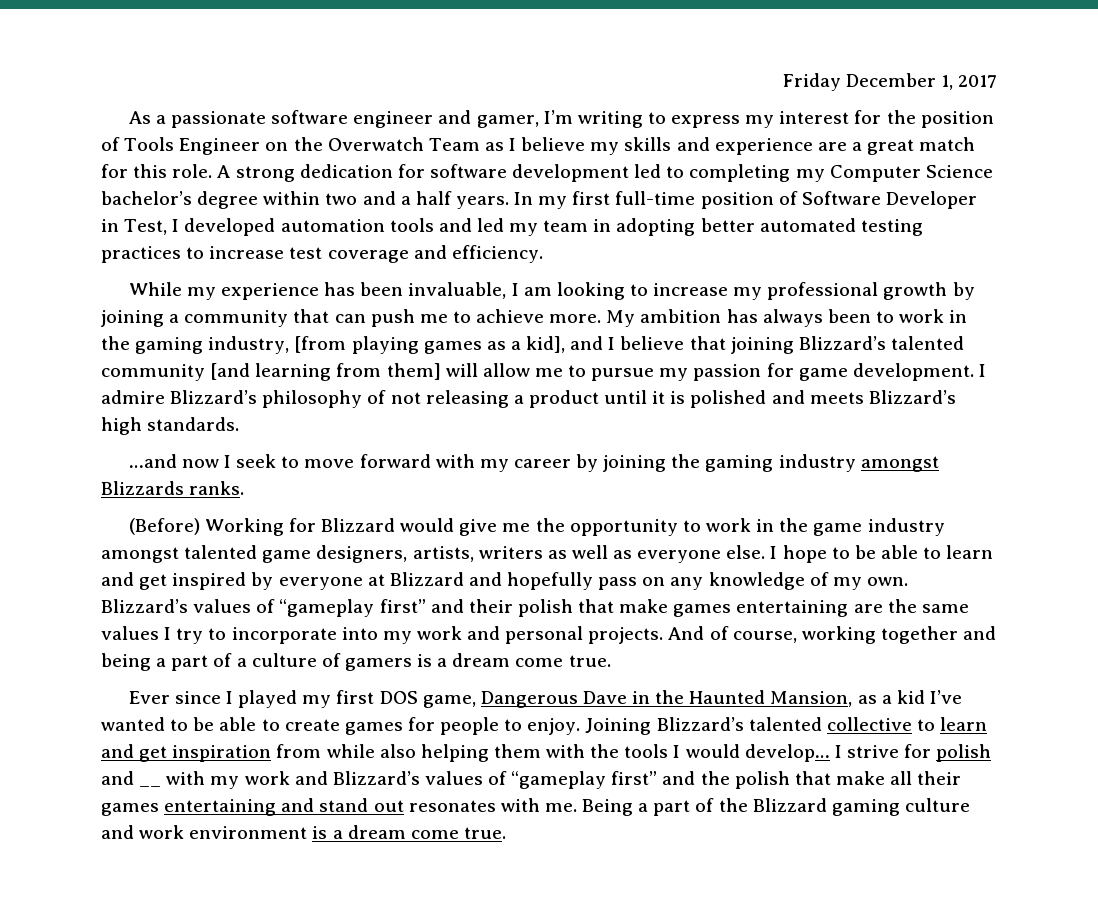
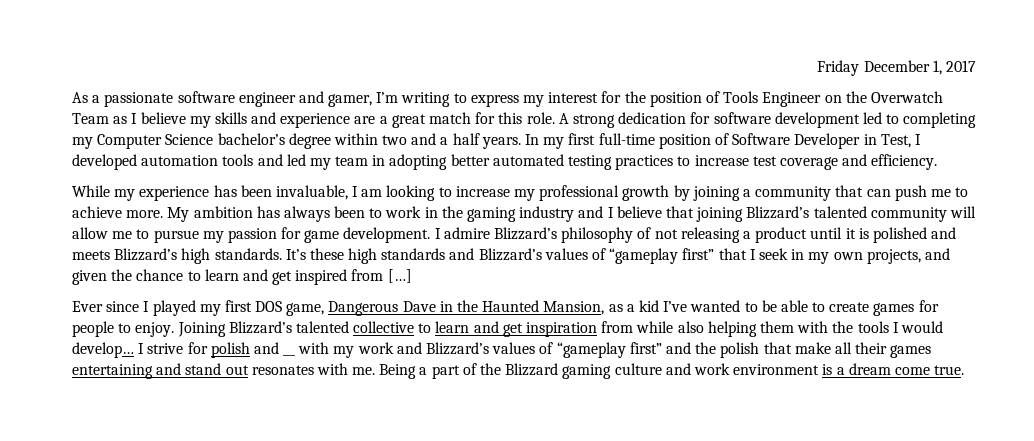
[208,336,566,354] industry, [from playing games as a kid], -> [519,206,575,222] industry
[210,363,441,381] [and learning from them] -> (947, 214) none
[128,454,939,472] [101,481,245,495] [128,518,945,536] [101,545,918,563] // …and now I seek to move forward with my career by joining the gaming industry amongst Blizzards ranks. // (Before) Working for Blizzard would give me the opportunity to work in the game industry amongst talented game designers, artists, writers as well as everyone else. I hope to be able -> [285,248,950,264] [72,269,184,285] It’s these high standards and Blizzard’s values of “gameplay first” that I seek in my own projects, and given the chance
[251,572,908,590] [101,599,969,617] [101,626,997,644] [101,653,611,671] by everyone at Blizzard and hopefully pass on any knowledge of my own. Blizzard’s values of “gameplay first” and their polish that make games entertaining are the same values I try to incorporate into my work and personal projects. And of course, working together and being a part of a culture of gamers is a dream come true. -> [351,269,412,283] from […]

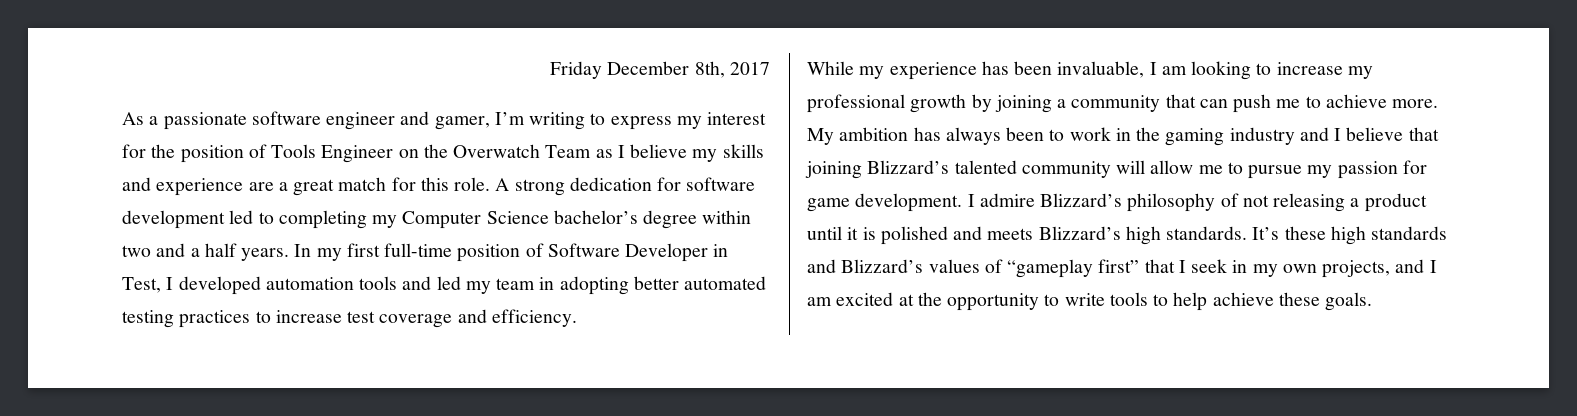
[932,60,942,75] 1, -> [694,61,725,78] 8th,
[72,269,412,285] [72,300,939,316] [72,321,943,337] [72,342,279,358] [283,354,296,356] [298,342,932,358] [72,363,965,379] given the chance to learn and get inspired from […] // Ever since I played my first DOS game, Dangerous Dave in the Haunted Mansion, as a kid I’ve wanted to be able to create games for people to enjoy. Joining Blizzard’s talented collective to learn and get inspiration from while also helping them with the tools I would develop… I strive for polish and __ with my work and Blizzard’s values of “gameplay first” and the polish that make all their games entertaining and stand out resonates with me. Being a part of the Blizzard gaming culture and work environment is a dream come true. -> [1429,260,1437,273] [807,292,1373,311] I am excited at the opportunity to write tools to help achieve these goals.

